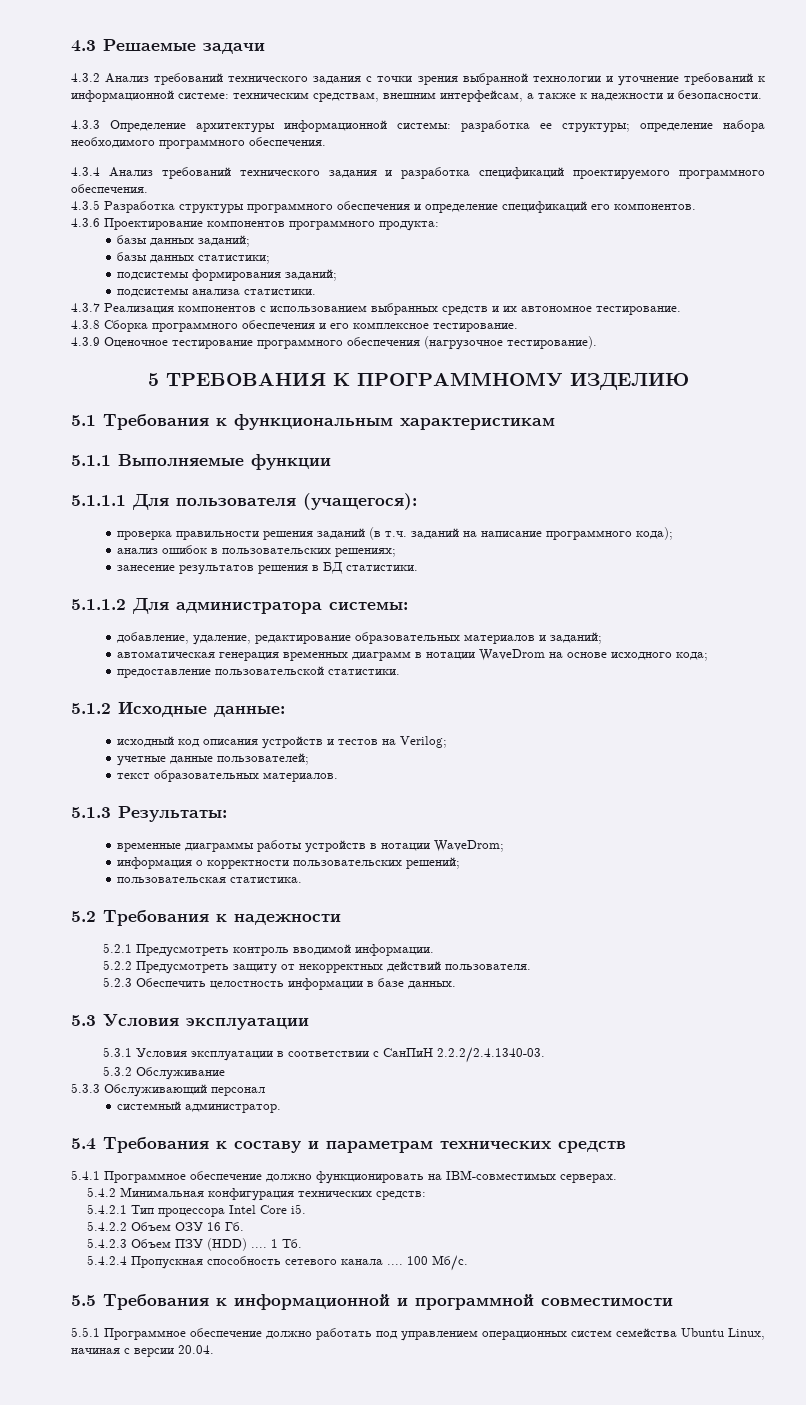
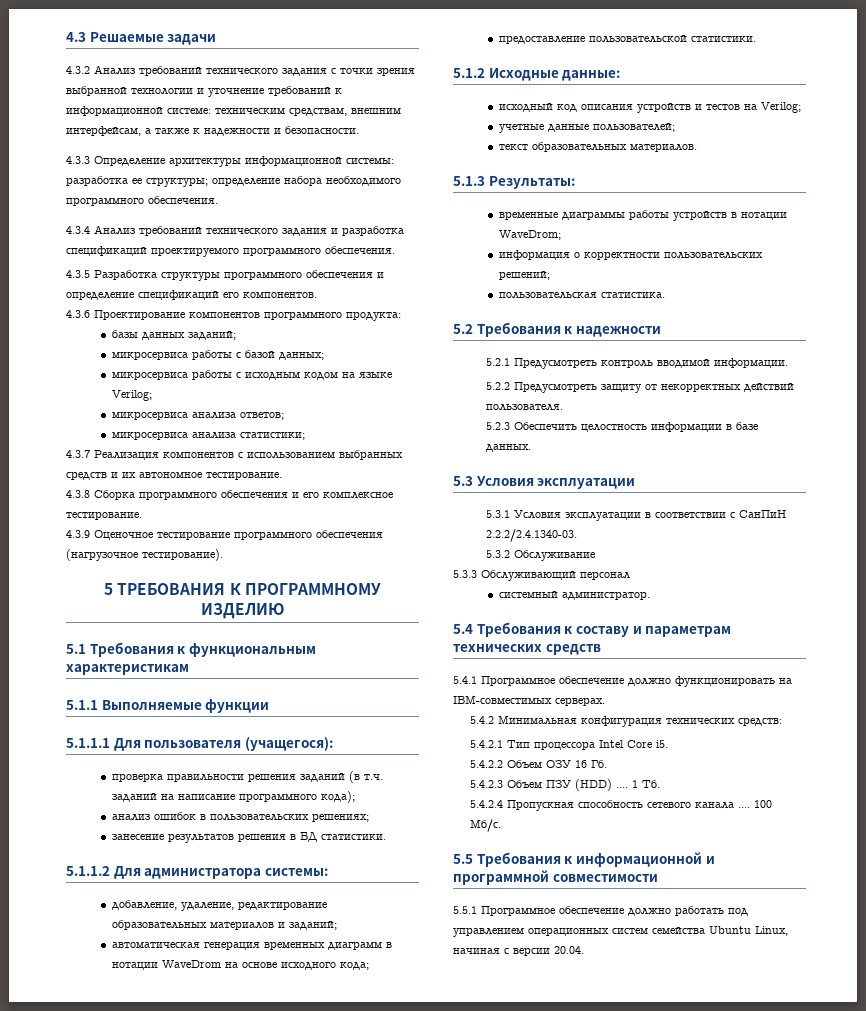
[117,252,271,264] [117,269,338,281] [117,288,317,297] базы данных статистики; // подсистемы формирования заданий; // подсистемы анализа статистики. -> [111,350,324,360] [111,370,392,380] [111,390,152,401] [111,411,284,420] [111,431,305,440] микросервиса работы с базой данных; // микросервиса работы с исходным кодом на языке Verilog; // микросервиса анализа ответов; // микросервиса анализа статистики;

